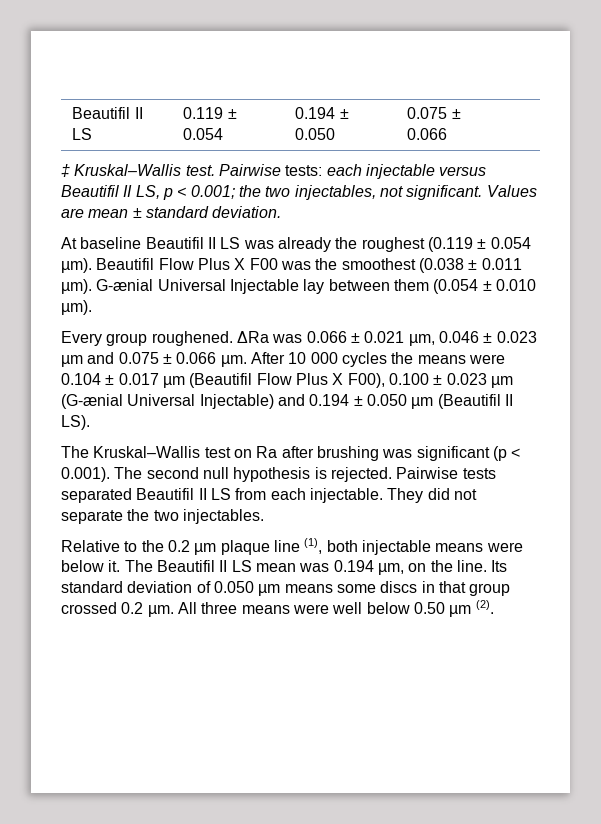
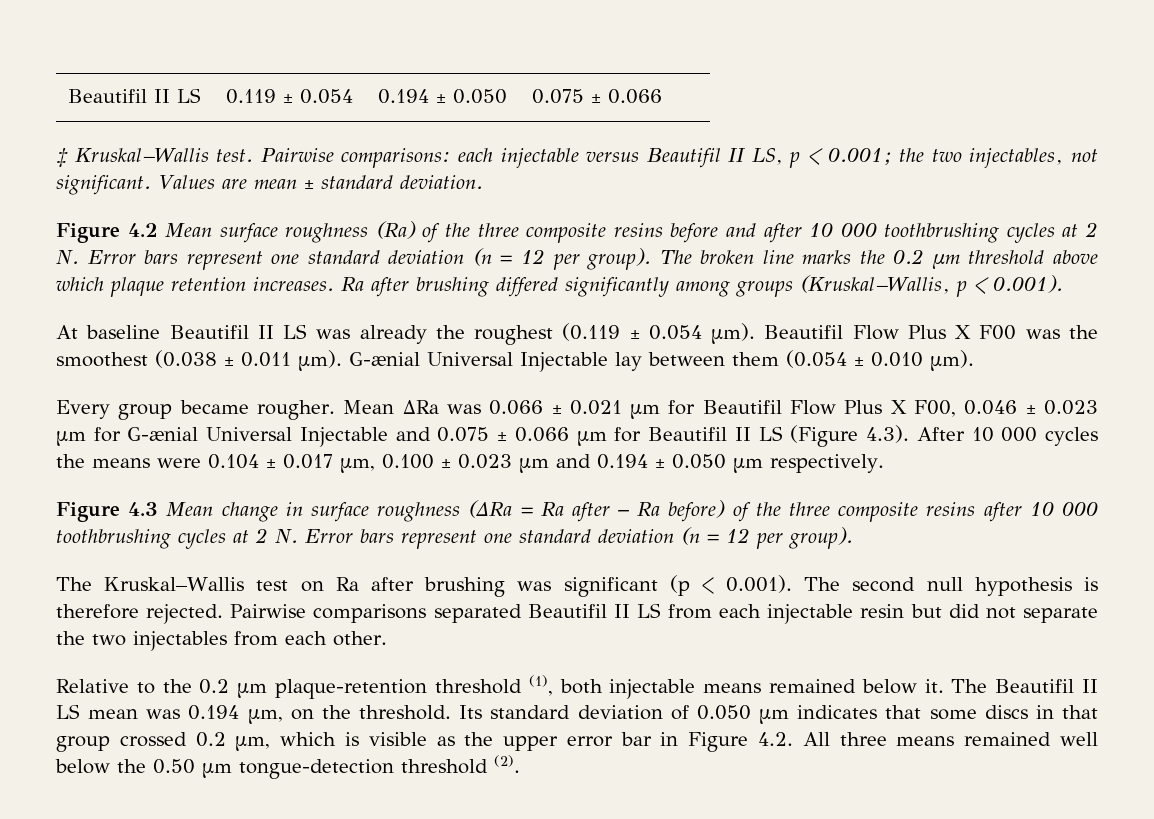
[285,165,323,176] tests: -> [341,148,451,168] comparisons:
(282, 212) none -> [56,221,1098,243] [56,248,1098,270] [56,275,1063,297] // Figure 4.2 Mean surface roughness (Ra) of the three composite resins before and after 10 000 toothbrushing cycles at 2 N. Error bars represent one standard deviation (n = 12 per group). The broken line marks the 0.2 µm threshold above which plaque retention increases. Ra after brushing differed significantly among groups (Kruskal–Wallis, p < 0.001).
[151,331,233,346] roughened. -> [179,400,395,420] became rougher. Mean
[408,331,537,346] [61,352,247,367] µm, 0.046 ± 0.023 µm and 0.075 ± 0.066 µm. -> [630,400,1099,419] [56,425,910,447] µm for Beautifil Flow Plus X F00, 0.046 ± 0.023 µm for G-ænial Universal Injectable and 0.075 ± 0.066 µm for Beautifil II LS (Figure 4.3).
[162,373,385,388] µm (Beautifil Flow Plus X F00), -> [340,458,375,473] µm,
[61,394,274,409] (G-ænial Universal Injectable) -> (549, 465) none
[437,394,513,409] [61,415,90,430] (Beautifil II LS). -> [770,454,884,473] [56,500,1098,522] [56,527,853,549] respectively. // Figure 4.3 Mean change in surface roughness (ΔRa = Ra after − Ra before) of the three composite resins after 10 000 toothbrushing cycles at 2 N. Error bars represent one standard deviation (n = 12 per group).
(327, 473) none -> [56,604,139,619] therefore
[462,468,496,479] tests -> [313,604,427,623] comparisons
[309,488,424,503] injectable. They -> [767,604,942,624] injectable resin but
[182,509,264,524] injectables. -> [133,631,387,651] injectables from each other.
[220,540,300,555] plaque line -> [275,679,522,699] plaque-retention threshold
[486,542,523,552] were -> [768,679,856,693] remained
[456,560,487,572] line. -> [359,705,452,720] threshold.
[284,584,333,593] means -> [797,705,922,719] indicates that
[147,605,174,617] µm. -> [235,732,794,752] µm, which is visible as the upper error bar in Figure 4.2.
[292,604,329,614] were -> [964,732,1052,746] remained
(410, 608) none -> [117,759,146,773] the
(472, 611) none -> [239,759,488,779] tongue-detection threshold

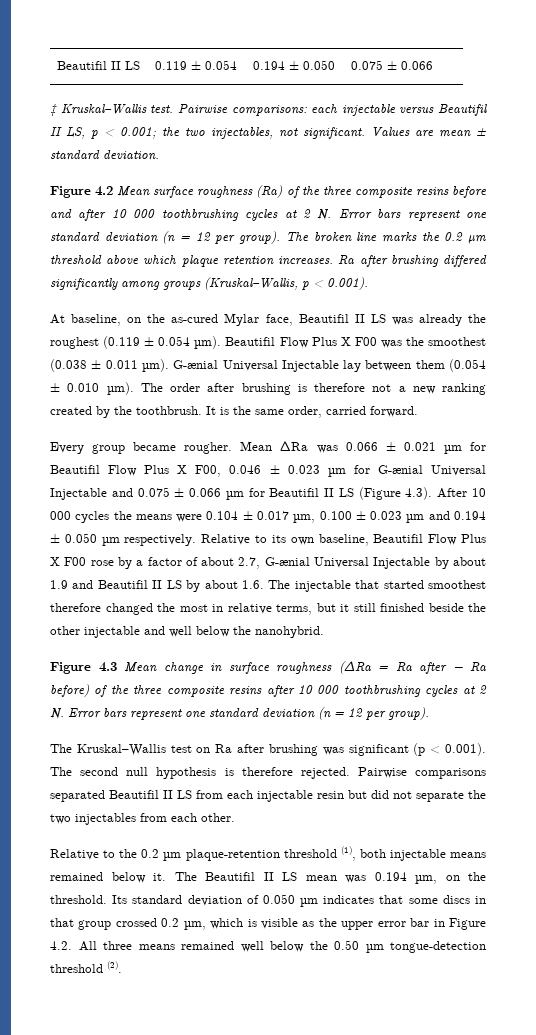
[86,325,161,339] baseline -> [71,313,293,326] baseline, on the as-cured Mylar face,
(974, 360) none -> [140,383,486,395] [50,406,418,418] The order after brushing is therefore not a new ranking created by the toothbrush. It is the same order, carried forward.
(884, 463) none -> [201,534,486,546] [50,557,487,569] [50,580,487,592] [50,603,486,615] [50,626,324,638] Relative to its own baseline, Beautifil Flow Plus X F00 rose by a factor of about 2.7, G-ænial Universal Injectable by about 1.9 and Beautifil II LS by about 1.6. The injectable that started smoothest therefore changed the most in relative terms, but it still finished beside the other injectable and well below the nanohybrid.

